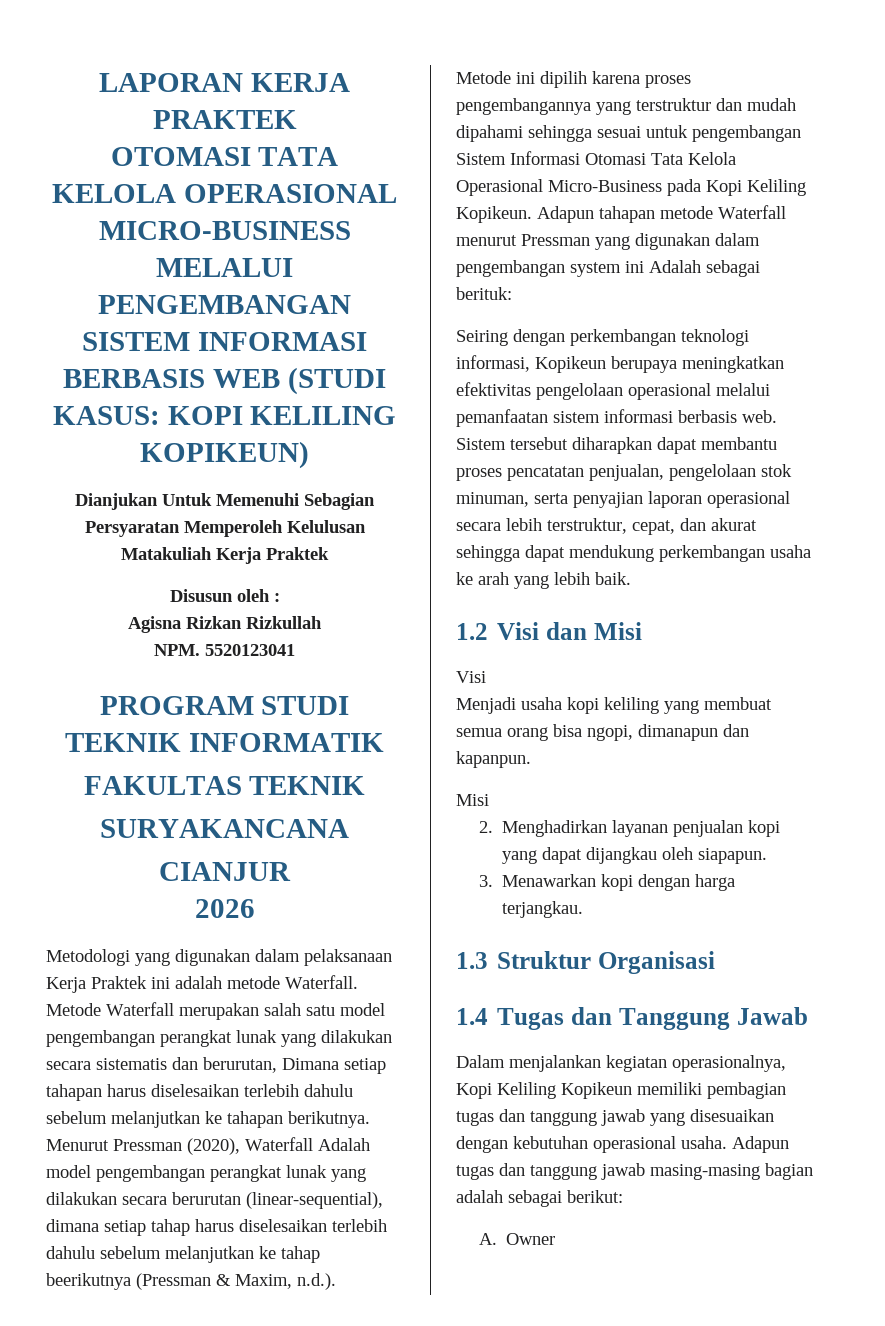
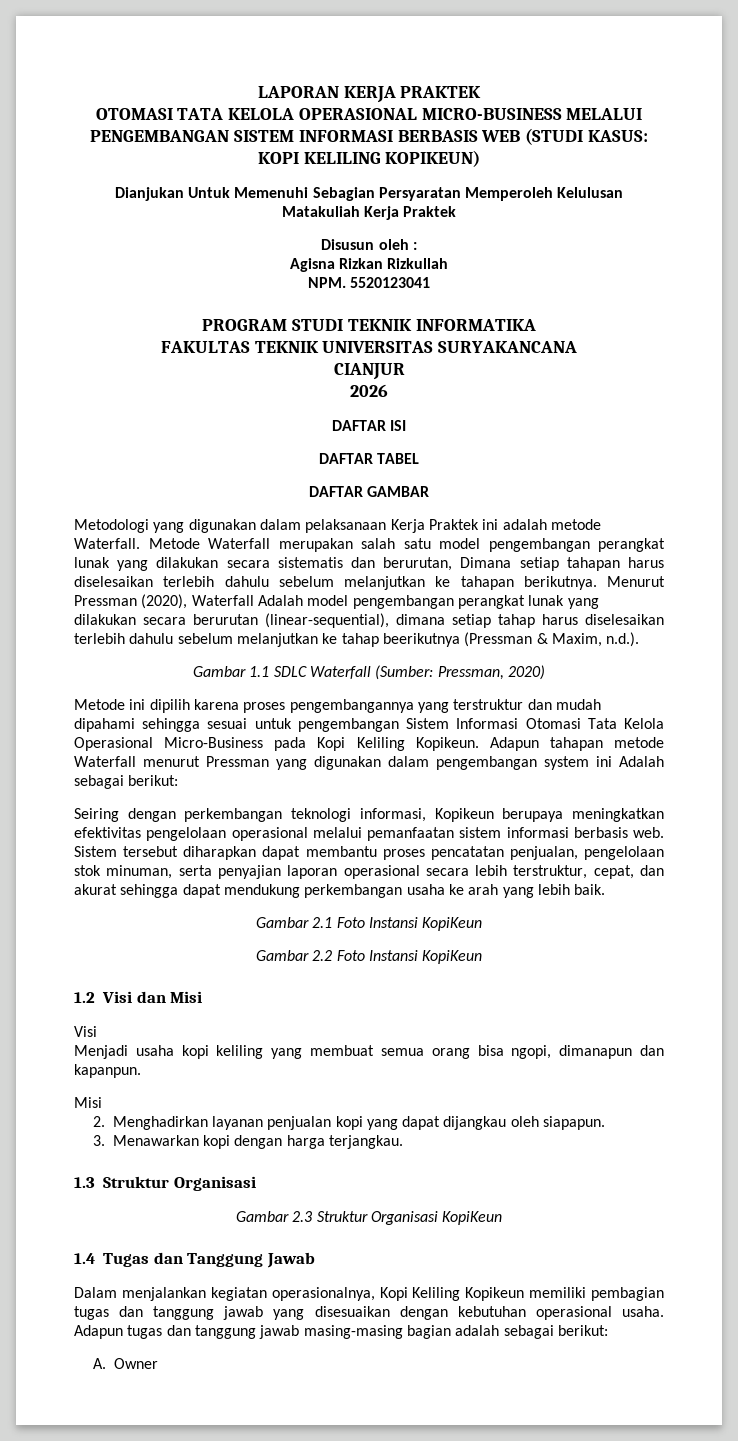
[188,733,384,752] INFORMATIK -> [415,319,536,331] INFORMATIKA
(366, 785) // -> [322,341,434,353] UNIVERSITAS
(255, 908) none -> [331,420,407,431] [318,453,420,464] [308,486,430,497] // DAFTAR ISI // DAFTAR TABEL // DAFTAR GAMBAR
(336, 1281) none -> [193,665,545,680] // Gambar 1.1 SDLC Waterfall (Sumber: Pressman, 2020)
[456,287,512,300] berituk: -> [128,775,179,786] berikut:
(631, 578) none -> [255,917,483,931] [255,950,483,964] // Gambar 2.1 Foto Instansi KopiKeun // Gambar 2.2 Foto Instansi KopiKeun
(715, 962) none -> [235,1211,503,1225] // Gambar 2.3 Struktur Organisasi KopiKeun

